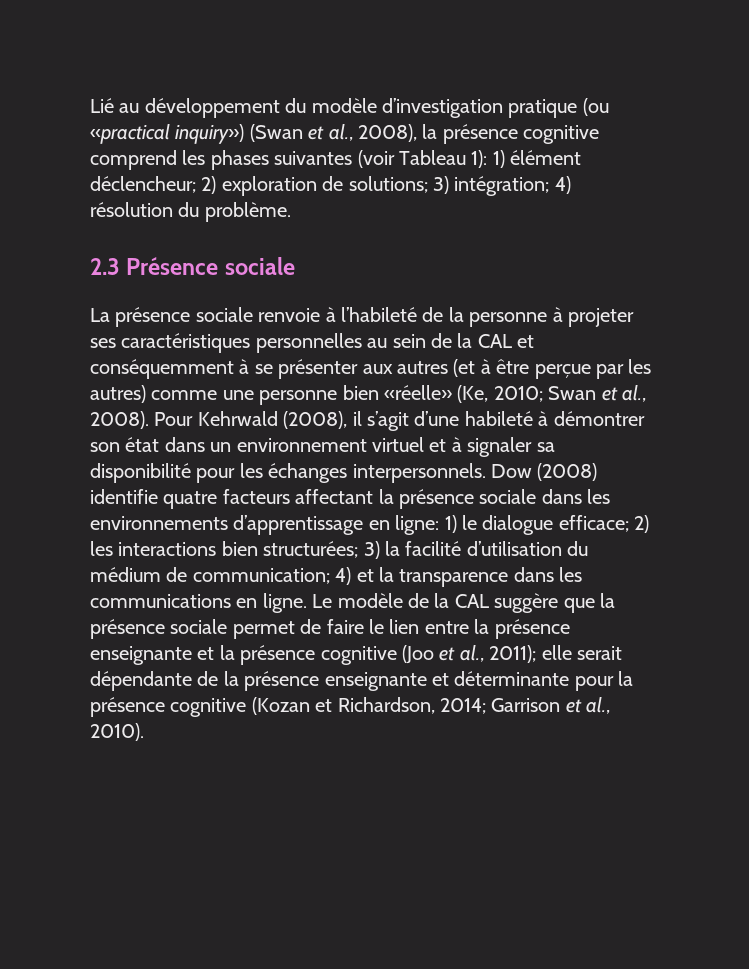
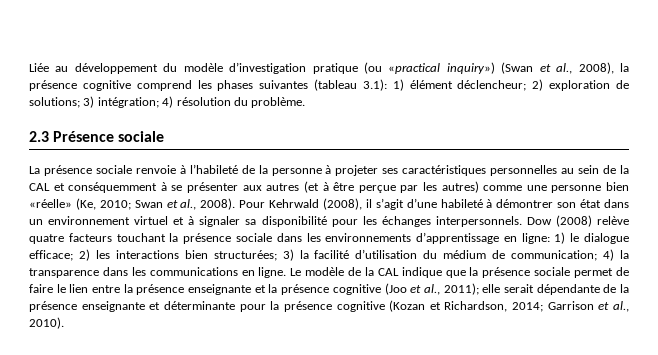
[90,98,114,113] Lié -> [29,63,49,72] Liée
[357,150,488,168] (voir Tableau 1): -> [314,79,387,91] (tableau 3.1):
[90,489,158,504] identifie -> [597,216,629,225] relève
[295,489,374,504] affectant -> [116,233,166,242] touchant
[356,569,374,582] et -> (615, 255) none
[494,593,559,613] suggère -> [401,267,442,278] indique

